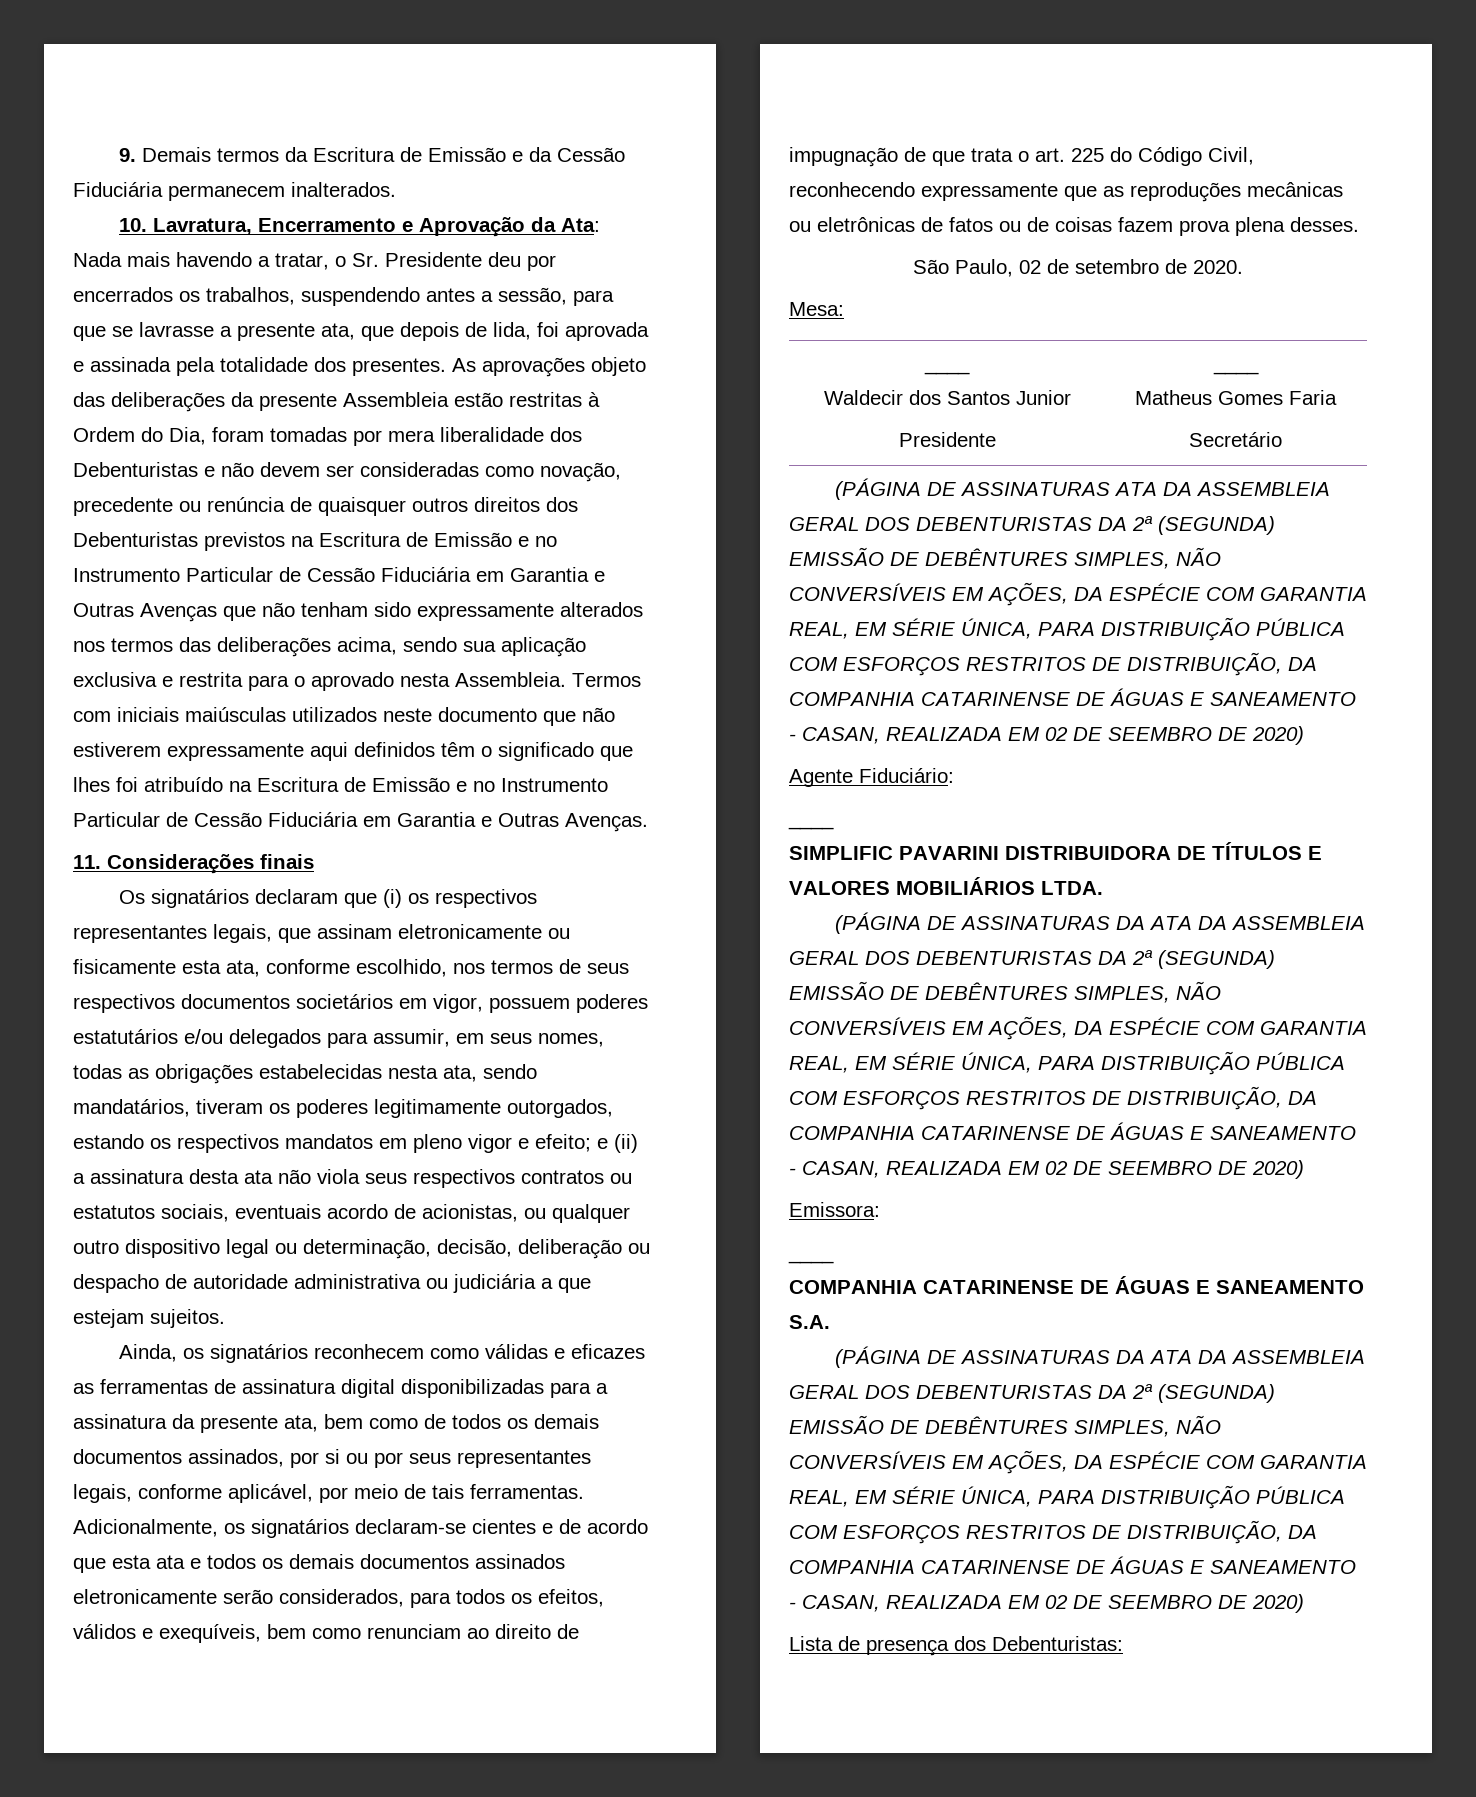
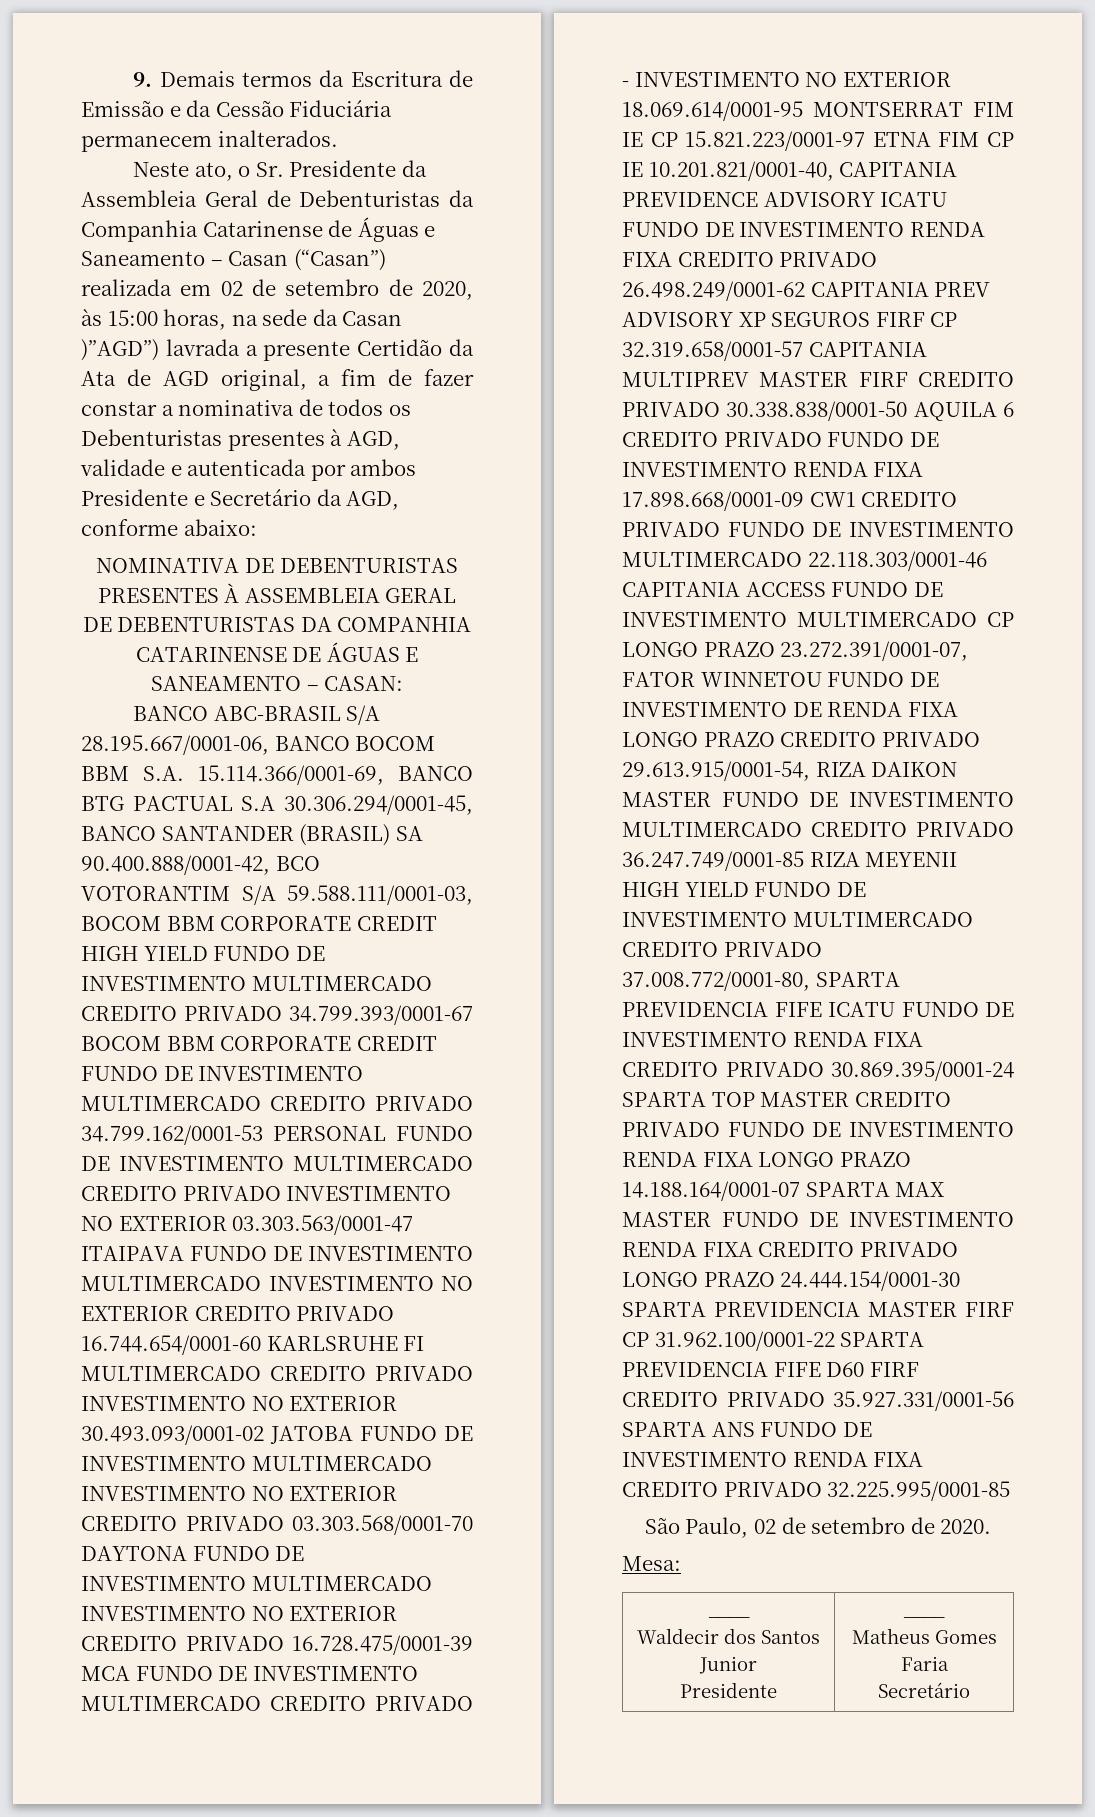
[118,217,600,237] [73,252,556,271] [73,287,614,306] [73,322,649,341] [73,357,646,377] [73,392,600,412] [73,427,582,446] [73,462,621,482] [73,497,578,516] [73,532,557,551] [73,567,605,582] [73,602,643,622] [73,637,586,657] [73,672,641,691] [73,707,615,726] [73,742,633,761] [73,777,608,792] [73,812,648,832] [73,854,314,874] [118,889,537,908] [73,924,570,943] [73,959,629,977] [73,994,648,1013] [73,1029,604,1048] [73,1064,537,1084] [73,1099,613,1118] [73,1134,638,1153] [73,1169,632,1188] [73,1204,630,1223] [73,1239,650,1259] [73,1274,591,1293] [73,1309,225,1328] [118,1344,645,1363] [73,1379,608,1398] [73,1414,599,1433] [73,1449,591,1468] [73,1484,584,1503] [73,1519,648,1538] [73,1554,565,1573] [73,1589,604,1608] [73,1624,579,1643] [789,147,1254,167] [789,182,1343,202] [789,217,1359,236] 10. Lavratura, Encerramento e Aprovação da Ata: Nada mais havendo a tratar, o Sr. Presidente deu por encerrados os trabalhos, suspendendo antes a sessão, para que se lavrasse a presente ata, que depois de lida, foi aprovada e assinada pela totalidade dos presentes. As aprovações objeto das deliberações da presente Assembleia estão restritas à Ordem do Dia, foram tomadas por mera liberalidade dos Debenturistas e não devem ser consideradas como novação, precedente ou renúncia de quaisquer outros direitos dos Debenturistas previstos na Escritura de Emissão e no Instrumento Particular de Cessão Fiduciária em Garantia e Outras Avenças que não tenham sido expressamente alterados nos termos das deliberações acima, sendo sua aplicação exclusiva e restrita para o aprovado nesta Assembleia. Termos com iniciais maiúsculas utilizados neste documento que não estiverem expressamente aqui definidos têm o significado que lhes foi atribuído na Escritura de Emissão e no Instrumento Particular de Cessão Fiduciária em Garantia e Outras Avenças. // 11. Considerações finais // Os signatários declaram que (i) os respectivos representantes legais, que assinam eletronicamente ou fisicamente esta ata, conforme escolhido, nos termos de seus respectivos documentos societários em vigor, possuem poderes estatutários e/ou delegados para assumir, em seus nomes, todas as obrigações estabelecidas nesta ata, sendo mandatários, tiveram os poderes legitimamente outorgados, estando os respectivos mandatos em pleno vigor e efeito; e (ii) a assinatura desta ata não viola seus respectivos contratos ou estatutos sociais, eventuais acordo de acionistas, ou qualquer outro dispositivo legal ou determinação, decisão, deliberação ou despacho de autoridade administrativa ou judiciária a que estejam sujeitos. // Ainda, os signatários reconhecem como válidas e eficazes as ferramentas de assinatura digital disponibilizadas para a assinatura da presente ata, bem como de todos os demais documentos assinados, por si ou por seus representantes legais, conforme aplicável, por meio de tais ferramentas. Adicionalmente, os signatários declaram-se cientes e de acordo que esta ata e todos os demais documentos assinados eletronicamente serão considerados, para todos os efeitos, válidos e exequíveis, bem como renunciam ao direito de impugnação de que trata o art. 225 do Código Civil, reconhecendo expressamente que as reproduções mecânicas ou eletrônicas de fatos ou de coisas fazem prova plena desses. -> [133,160,427,181] [81,190,474,207] [81,217,436,242] [81,249,386,271] [81,279,473,300] [81,309,403,330] [81,339,475,361] [81,369,474,391] [81,399,411,416] [81,429,400,451] [80,459,417,481] [81,489,400,510] [81,519,257,536] [96,558,458,573] [97,583,457,603] [82,617,472,632] [135,642,419,662] [150,676,404,691] [133,705,381,725] [81,735,436,755] [81,765,473,785] [81,795,473,815] [81,824,423,846] [81,855,320,875] [81,885,473,905] [81,916,437,931] [81,946,325,961] [81,976,432,991] [81,1005,473,1025] [81,1036,437,1051] [81,1066,364,1081] [81,1096,473,1111] [81,1125,473,1145] [81,1156,473,1171] [81,1186,452,1201] [81,1215,414,1235] [81,1246,473,1261] [81,1276,473,1291] [81,1306,395,1321] [81,1335,425,1355] [81,1366,473,1381] [81,1396,398,1411] [81,1425,473,1445] [81,1456,432,1471] [81,1486,398,1501] [81,1515,473,1535] [81,1546,305,1561] [81,1576,432,1591] [81,1606,398,1621] [81,1635,473,1655] [81,1666,418,1681] [81,1696,473,1711] [622,72,951,87] [622,101,1014,121] [622,131,1015,151] [622,161,958,181] [622,192,948,207] [622,222,985,237] [622,252,878,267] [622,281,991,301] [622,312,958,327] [622,341,927,361] [622,372,1014,387] [622,401,1014,421] [622,432,939,447] [622,462,924,477] [622,491,958,511] [622,522,1014,537] [622,551,987,571] [622,582,943,597] [622,612,1014,627] [622,641,969,661] [622,672,939,687] [622,702,958,717] [622,732,980,747] [622,761,958,781] [622,792,1014,807] [622,822,1014,837] [622,851,958,871] [622,882,866,897] [622,912,973,927] [622,942,822,957] [622,971,900,991] [622,1002,1014,1017] [622,1032,924,1047] [622,1061,1014,1081] [622,1092,951,1107] [622,1122,1014,1137] [622,1152,911,1167] [622,1181,946,1201] [622,1212,1014,1227] [622,1242,958,1257] [622,1271,961,1291] [622,1302,1014,1317] [622,1331,925,1351] [622,1362,919,1377] [622,1391,1014,1411] [622,1422,872,1437] [622,1452,924,1467] [622,1481,1011,1501] Neste ato, o Sr. Presidente da Assembleia Geral de Debenturistas da Companhia Catarinense de Águas e Saneamento – Casan (“Casan”) realizada em 02 de setembro de 2020, às 15:00 horas, na sede da Casan )”AGD”) lavrada a presente Certidão da Ata de AGD original, a fim de fazer constar a nominativa de todos os Debenturistas presentes à AGD, validade e autenticada por ambos Presidente e Secretário da AGD, conforme abaixo: // NOMINATIVA DE DEBENTURISTAS PRESENTES À ASSEMBLEIA GERAL DE DEBENTURISTAS DA COMPANHIA CATARINENSE DE ÁGUAS E SANEAMENTO – CASAN: // BANCO ABC-BRASIL S/A 28.195.667/0001-06, BANCO BOCOM BBM S.A. 15.114.366/0001-69, BANCO BTG PACTUAL S.A 30.306.294/0001-45, BANCO SANTANDER (BRASIL) SA 90.400.888/0001-42, BCO VOTORANTIM S/A 59.588.111/0001-03, BOCOM BBM CORPORATE CREDIT HIGH YIELD FUNDO DE INVESTIMENTO MULTIMERCADO CREDITO PRIVADO 34.799.393/0001-67 BOCOM BBM CORPORATE CREDIT FUNDO DE INVESTIMENTO MULTIMERCADO CREDITO PRIVADO 34.799.162/0001-53 PERSONAL FUNDO DE INVESTIMENTO MULTIMERCADO CREDITO PRIVADO INVESTIMENTO NO EXTERIOR 03.303.563/0001-47 ITAIPAVA FUNDO DE INVESTIMENTO MULTIMERCADO INVESTIMENTO NO EXTERIOR CREDITO PRIVADO 16.744.654/0001-60 KARLSRUHE FI MULTIMERCADO CREDITO PRIVADO INVESTIMENTO NO EXTERIOR 30.493.093/0001-02 JATOBA FUNDO DE INVESTIMENTO MULTIMERCADO INVESTIMENTO NO EXTERIOR CREDITO PRIVADO 03.303.568/0001-70 DAYTONA FUNDO DE INVESTIMENTO MULTIMERCADO INVESTIMENTO NO EXTERIOR CREDITO PRIVADO 16.728.475/0001-39 MCA FUNDO DE INVESTIMENTO MULTIMERCADO CREDITO PRIVADO - INVESTIMENTO NO EXTERIOR 18.069.614/0001-95 MONTSERRAT FIM IE CP 15.821.223/0001-97 ETNA FIM CP IE 10.201.821/0001-40, CAPITANIA PREVIDENCE ADVISORY ICATU FUNDO DE INVESTIMENTO RENDA FIXA CREDITO PRIVADO 26.498.249/0001-62 CAPITANIA PREV ADVISORY XP SEGUROS FIRF CP 32.319.658/0001-57 CAPITANIA MULTIPREV MASTER FIRF CREDITO PRIVADO 30.338.838/0001-50 AQUILA 6 CREDITO PRIVADO FUNDO DE INVESTIMENTO RENDA FIXA 17.898.668/0001-09 CW1 CREDITO PRIVADO FUNDO DE INVESTIMENTO MULTIMERCADO 22.118.303/0001-46 CAPITANIA ACCESS FUNDO DE INVESTIMENTO MULTIMERCADO CP LONGO PRAZO 23.272.391/0001-07, FATOR WINNETOU FUNDO DE INVESTIMENTO DE RENDA FIXA LONGO PRAZO CREDITO PRIVADO 29.613.915/0001-54, RIZA DAIKON MASTER FUNDO DE INVESTIMENTO MULTIMERCADO CREDITO PRIVADO 36.247.749/0001-85 RIZA MEYENII HIGH YIELD FUNDO DE INVESTIMENTO MULTIMERCADO CREDITO PRIVADO 37.008.772/0001-80, SPARTA PREVIDENCIA FIFE ICATU FUNDO DE INVESTIMENTO RENDA FIXA CREDITO PRIVADO 30.869.395/0001-24 SPARTA TOP MASTER CREDITO PRIVADO FUNDO DE INVESTIMENTO RENDA FIXA LONGO PRAZO 14.188.164/0001-07 SPARTA MAX MASTER FUNDO DE INVESTIMENTO RENDA FIXA CREDITO PRIVADO LONGO PRAZO 24.444.154/0001-30 SPARTA PREVIDENCIA MASTER FIRF CP 31.962.100/0001-22 SPARTA PREVIDENCIA FIFE D60 FIRF CREDITO PRIVADO 35.927.331/0001-56 SPARTA ANS FUNDO DE INVESTIMENTO RENDA FIXA CREDITO PRIVADO 32.225.995/0001-85
[834,478,1330,500] [789,516,1275,535] [789,547,1221,569] [789,582,1367,606] [789,617,1345,641] [789,652,1317,676] [789,688,1356,706] [789,726,1304,745] [789,768,954,787] [788,825,834,830] [789,842,1322,860] [789,877,1103,895] [834,912,1365,934] [789,950,1275,969] [789,981,1221,1003] [789,1016,1367,1040] [789,1051,1345,1075] [789,1086,1317,1110] [789,1122,1356,1140] [789,1160,1304,1179] [789,1202,880,1217] [788,1259,834,1264] [789,1276,1364,1294] [789,1315,830,1329] [834,1346,1365,1368] [789,1384,1275,1403] [789,1415,1221,1437] [789,1450,1367,1474] [789,1485,1345,1509] [789,1520,1317,1544] [789,1556,1356,1574] [789,1594,1304,1613] [789,1636,1123,1656] // (PÁGINA DE ASSINATURAS ATA DA ASSEMBLEIA GERAL DOS DEBENTURISTAS DA 2ª (SEGUNDA) EMISSÃO DE DEBÊNTURES SIMPLES, NÃO CONVERSÍVEIS EM AÇÕES, DA ESPÉCIE COM GARANTIA REAL, EM SÉRIE ÚNICA, PARA DISTRIBUIÇÃO PÚBLICA COM ESFORÇOS RESTRITOS DE DISTRIBUIÇÃO, DA COMPANHIA CATARINENSE DE ÁGUAS E SANEAMENTO - CASAN, REALIZADA EM 02 DE SEEMBRO DE 2020) // Agente Fiduciário: // ____ // SIMPLIFIC PAVARINI DISTRIBUIDORA DE TÍTULOS E VALORES MOBILIÁRIOS LTDA. // (PÁGINA DE ASSINATURAS DA ATA DA ASSEMBLEIA GERAL DOS DEBENTURISTAS DA 2ª (SEGUNDA) EMISSÃO DE DEBÊNTURES SIMPLES, NÃO CONVERSÍVEIS EM AÇÕES, DA ESPÉCIE COM GARANTIA REAL, EM SÉRIE ÚNICA, PARA DISTRIBUIÇÃO PÚBLICA COM ESFORÇOS RESTRITOS DE DISTRIBUIÇÃO, DA COMPANHIA CATARINENSE DE ÁGUAS E SANEAMENTO - CASAN, REALIZADA EM 02 DE SEEMBRO DE 2020) // Emissora: // ____ // COMPANHIA CATARINENSE DE ÁGUAS E SANEAMENTO S.A. // (PÁGINA DE ASSINATURAS DA ATA DA ASSEMBLEIA GERAL DOS DEBENTURISTAS DA 2ª (SEGUNDA) EMISSÃO DE DEBÊNTURES SIMPLES, NÃO CONVERSÍVEIS EM AÇÕES, DA ESPÉCIE COM GARANTIA REAL, EM SÉRIE ÚNICA, PARA DISTRIBUIÇÃO PÚBLICA COM ESFORÇOS RESTRITOS DE DISTRIBUIÇÃO, DA COMPANHIA CATARINENSE DE ÁGUAS E SANEAMENTO - CASAN, REALIZADA EM 02 DE SEEMBRO DE 2020) // Lista de presença dos Debenturistas: -> (970, 1690) none

